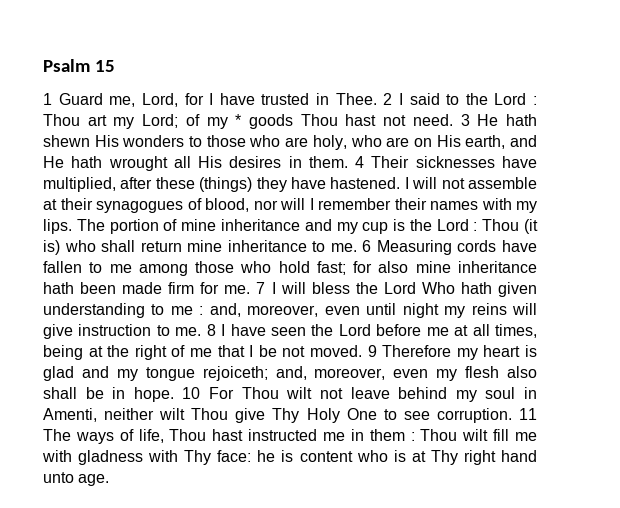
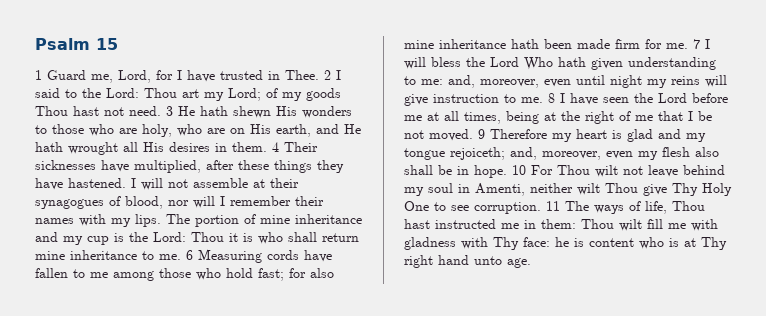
[494,93,537,105] Lord : -> [106,88,139,98] Lord:
[235,114,242,126] * -> (302, 96) none
[199,177,253,192] (things) -> [274,160,312,173] things
[436,219,538,234] [43,240,60,255] Lord : Thou (it is) -> [153,232,253,242] Lord: Thou it is
[170,306,204,315] me : -> [421,79,443,85] me:
[369,429,415,441] them : -> [541,219,576,229] them:

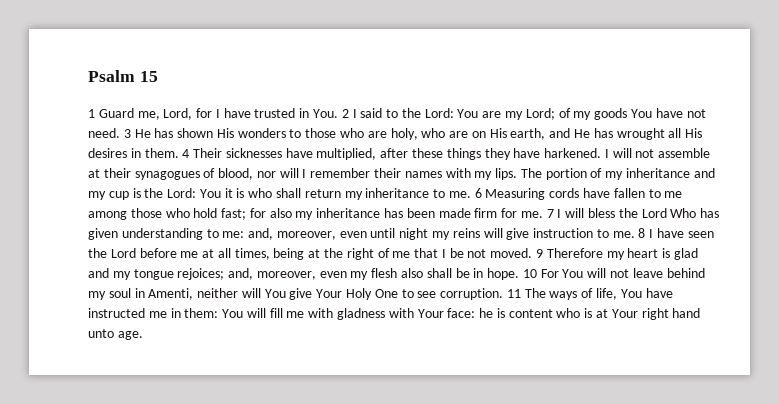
[285,70,319,80] Thee. -> [313,109,339,118] You.
[144,88,199,98] Thou art -> [457,109,502,118] You are
[35,106,99,116] Thou hast -> [630,108,683,118] You have
[200,106,271,118] hath shewn -> [154,128,214,138] has shown
[35,142,63,152] hath -> [593,128,613,138] has
[68,178,126,188] hastened. -> [544,148,602,158] harkened.
[260,215,290,224] mine -> [605,171,624,180] my
[191,232,224,242] Thou -> [199,189,221,198] You
[35,251,65,260] mine -> [344,191,363,200] my
[404,39,539,49] mine inheritance hath -> [295,208,404,220] my inheritance has
[558,57,586,67] hath -> [700,208,720,218] has
[450,147,505,160] rejoiceth; -> [177,268,225,280] rejoices;
[557,165,618,177] Thou wilt -> [562,268,607,278] You will
[577,183,698,196] wilt Thou give Thy -> [241,288,343,300] will You give Your
[672,201,705,211] [404,219,430,229] Thou hast -> [620,288,673,298] You have
[581,219,642,231] Thou wilt -> [222,308,266,318] You will
[493,237,519,250] Thy -> [417,309,444,318] Your
[701,237,727,250] Thy -> [611,309,638,318] Your

